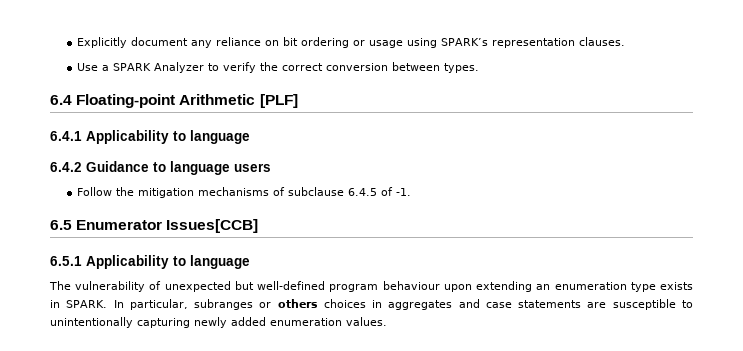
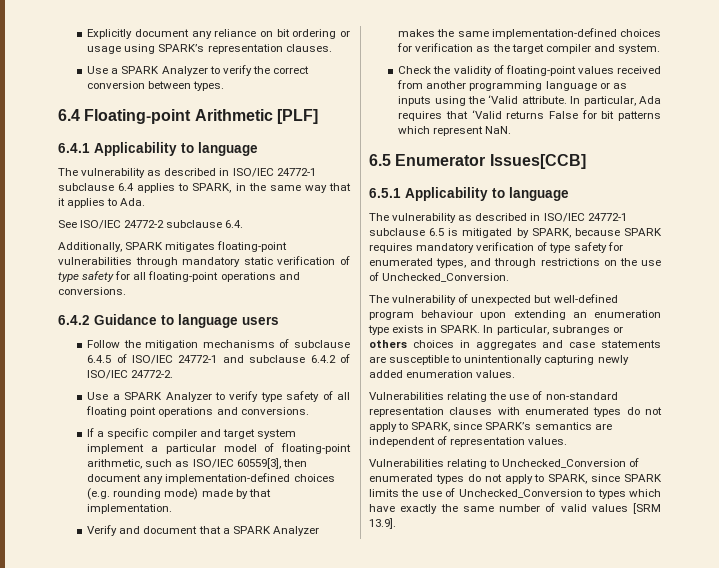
(250, 137) none -> [58,168,316,178] [58,183,351,193] [58,198,146,208] [58,220,244,229] [58,241,288,252] [58,256,350,267] [58,271,300,282] [58,287,126,295] // The vulnerability as described in ISO/IEC 24772-1 subclause 6.4 applies to SPARK, in the same way that it applies to Ada. // See ISO/IEC 24772-2 subclause 6.4. // Additionally, SPARK mitigates floating-point vulnerabilities through mandatory static verification of type safety for all floating-point operations and conversions.
[396,188,412,196] -1. -> [132,354,350,364] [87,370,174,379] [87,391,350,402] [86,406,309,417] [87,428,296,439] [87,443,351,454] [87,458,307,469] [87,473,335,484] [87,488,271,500] [87,504,173,514] [87,525,319,536] [398,28,661,39] [397,43,661,54] [398,65,661,76] [397,80,627,91] [398,95,661,106] [398,110,661,121] [398,126,512,136] ISO/IEC 24772-1 and subclause 6.4.2 of ISO/IEC 24772-2. // Use a SPARK Analyzer to verify type safety of all floating point operations and conversions. // If a specific compiler and target system implement a particular model of floating-point arithmetic, such as ISO/IEC 60559[3], then document any implementation-defined choices (e.g. rounding mode) made by that implementation. // Verify and document that a SPARK Analyzer makes the same implementation-defined choices for verification as the target compiler and system. // Check the validity of floating-point values received from another programming language or as inputs using the ‘Valid attribute. In particular, Ada requires that ‘Valid returns False for bit patterns which represent NaN.
(250, 262) none -> [369,213,627,223] [369,228,662,238] [369,242,623,253] [369,258,661,268] [369,272,510,282] // The vulnerability as described in ISO/IEC 24772-1 subclause 6.5 is mitigated by SPARK, because SPARK requires mandatory verification of type safety for enumerated types, and through restrictions on the use of Unchecked_Conversion.
(387, 321) none -> [369,391,618,402] [369,407,662,417] [369,422,612,432] [369,436,568,447] [369,458,640,469] [369,474,662,484] [369,488,661,499] [369,503,661,514] [369,518,396,529] // Vulnerabilities relating the use of non-standard representation clauses with enumerated types do not apply to SPARK, since SPARK’s semantics are independent of representation values. // Vulnerabilities relating to Unchecked_Conversion of enumerated types do not apply to SPARK, since SPARK limits the use of Unchecked_Conversion to types which have exactly the same number of valid values [SRM 13.9].

